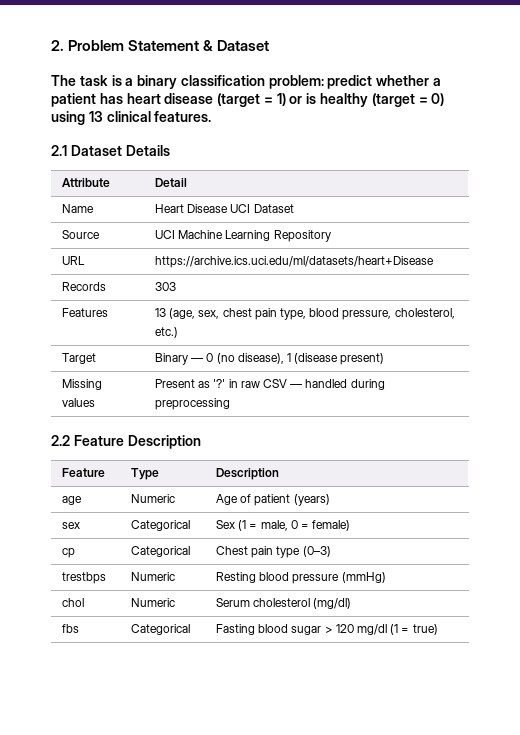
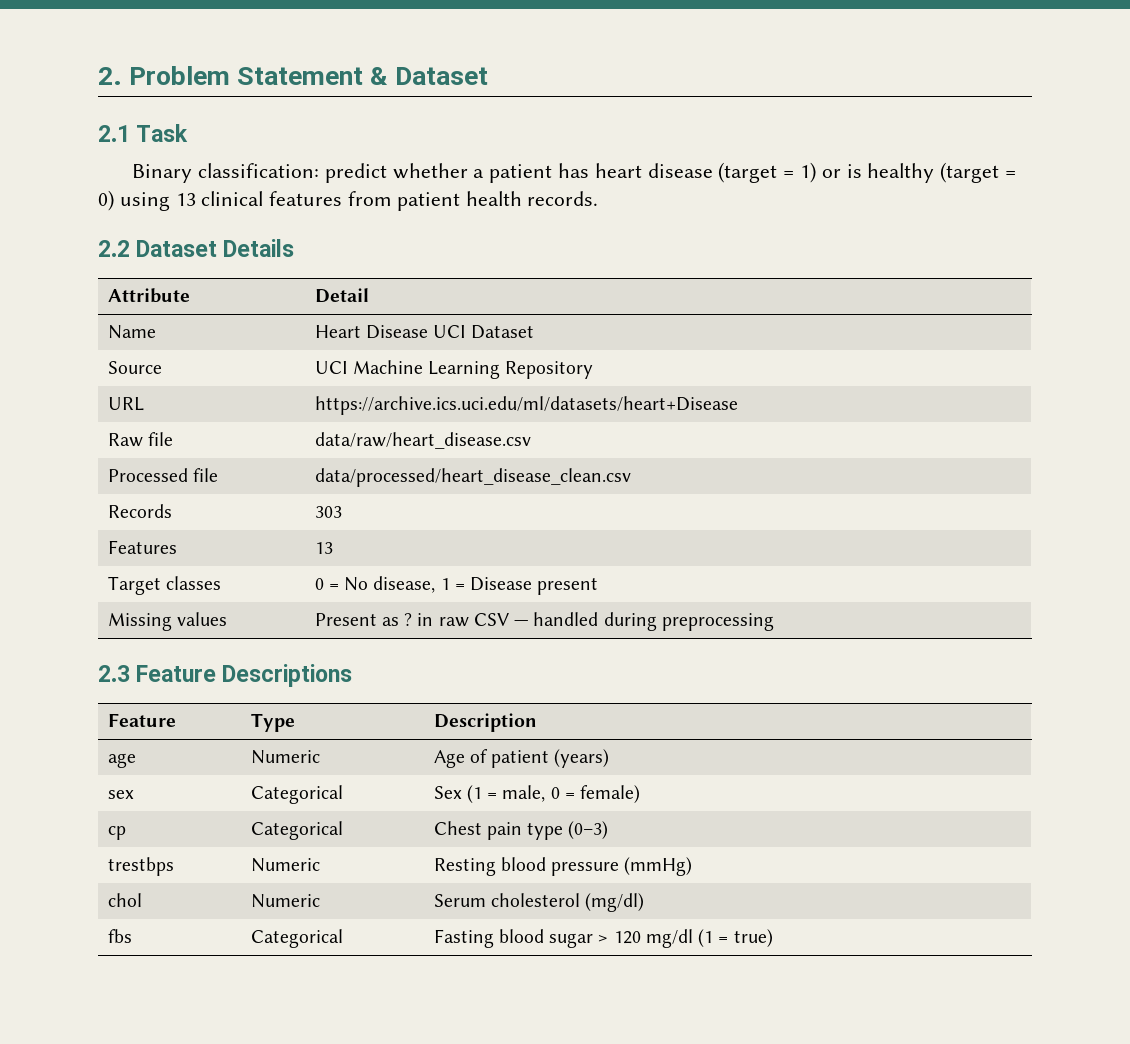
[51,75,324,89] The task is a binary classification problem: -> [98,124,189,142] [132,163,319,183] 2.1 Task // Binary classification:
[154,111,212,122] [51,145,67,156] features. // 2.1 -> [269,191,599,211] [98,240,130,257] features from patient health records. // 2.2
[61,282,106,291] [154,282,176,291] [61,308,108,317] [154,308,455,320] [154,327,178,338] [61,353,96,364] [154,353,385,365] Records | 303 // Features | 13 (age, sex, chest pain type, blood pressure, cholesterol, etc.) // Target | Binary — 0 (no disease), 1 (disease present) -> [107,432,173,447] [314,432,531,449] [107,468,218,482] [314,468,631,487] [107,504,172,518] [314,506,342,518] [107,540,177,554] [314,542,333,554] [107,576,221,595] [314,576,599,595] Raw file | data/raw/heart_disease.csv // Processed file | data/processed/heart_disease_clean.csv // Records | 303 // Features | 13 // Target classes | 0 = No disease, 1 = Disease present
[213,379,226,388] '?' -> [404,613,413,626] ?
[51,435,201,449] 2.2 Feature Description -> [98,664,353,687] 2.3 Feature Descriptions

